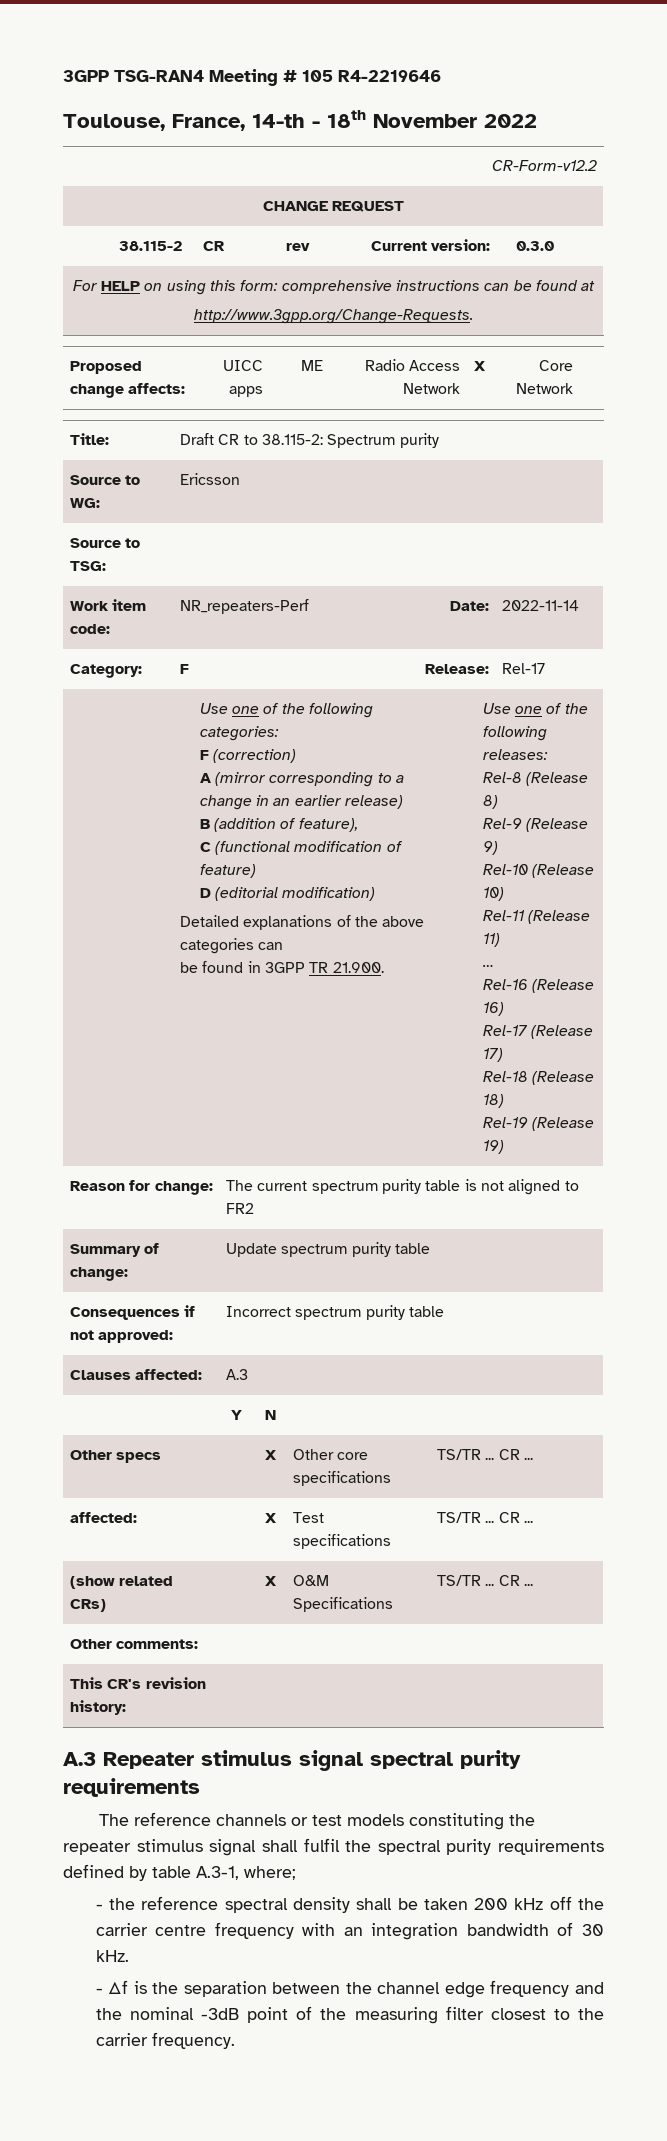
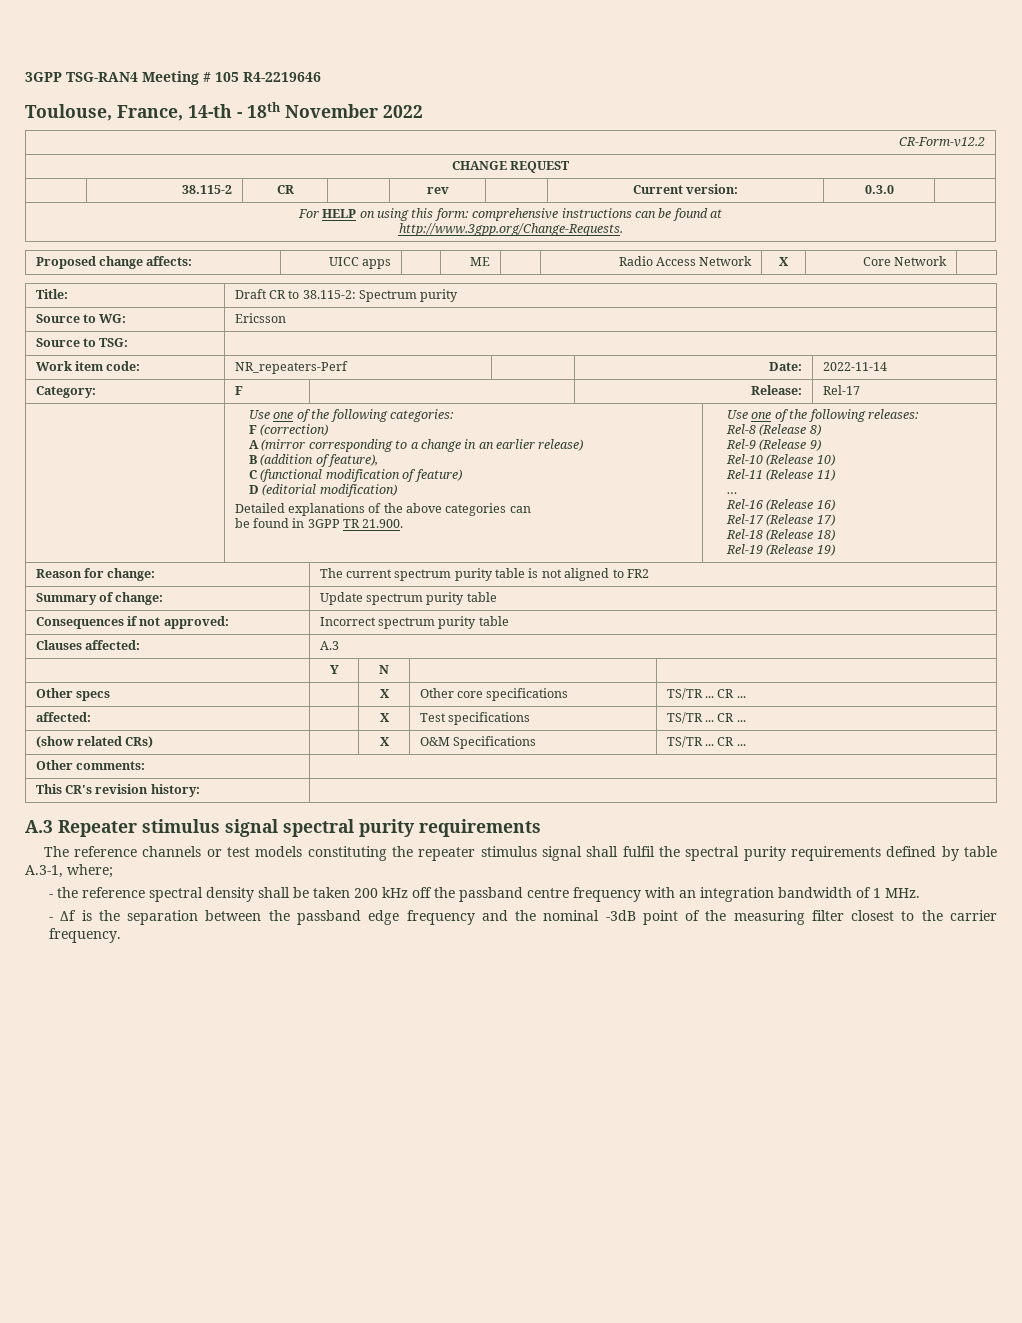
[95,1923,148,1936] carrier -> [459,887,524,902] passband
[582,1924,604,1936] [95,1950,129,1962] 30 kHz. -> [873,888,921,898] 1 MHz.
[377,1982,441,1994] channel -> [296,910,361,925] passband

